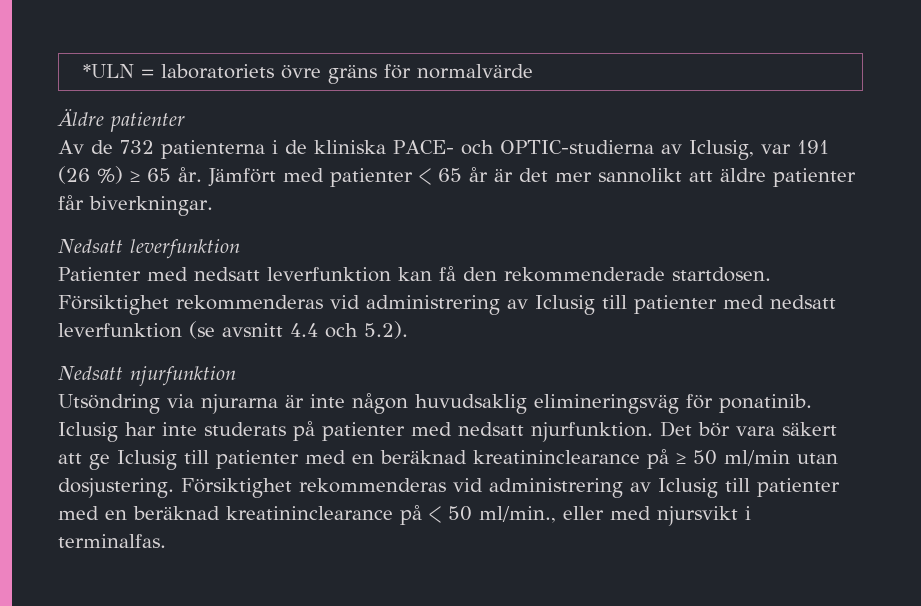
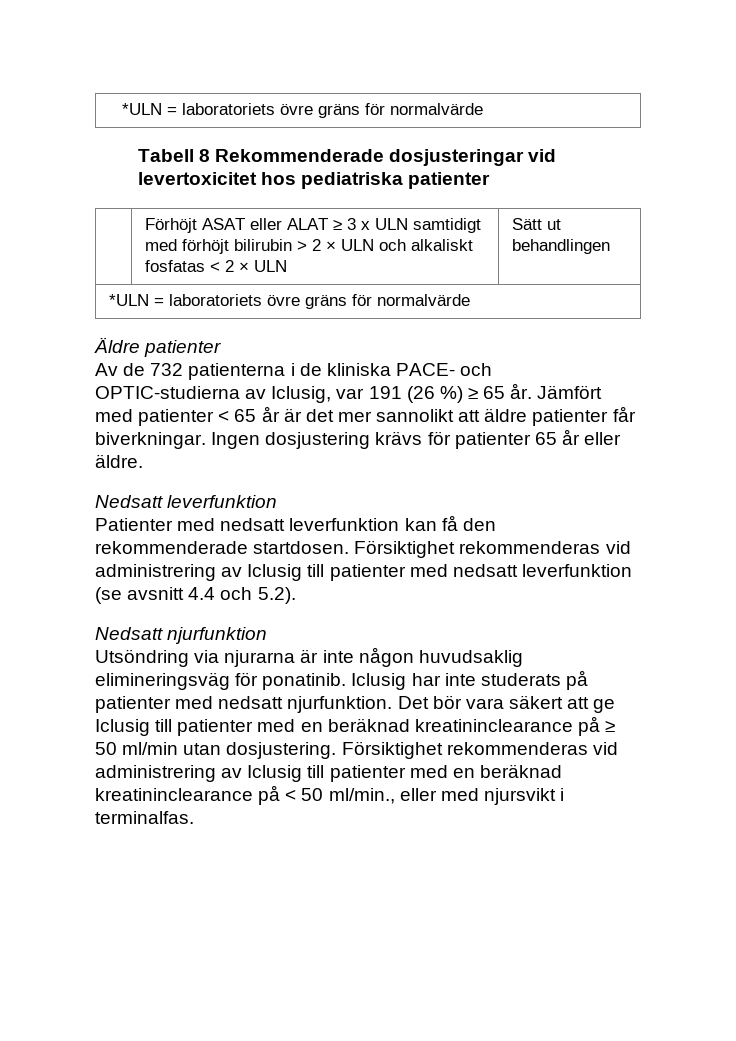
[83,64,534,84] *ULN = laboratoriets övre gräns för normalvärde -> [121,103,483,118] [137,149,557,166] [137,172,491,189] [144,218,481,233] [144,239,473,254] [144,260,287,272] [511,218,561,230] [511,239,610,254] [108,294,470,309] *ULN = laboratoriets övre gräns för normalvärde // Tabell 8 Rekommenderade dosjusteringar vid levertoxicitet hos pediatriska patienter // | Förhöjt ASAT eller ALAT ≥ 3 x ULN samtidigt med förhöjt bilirubin > 2 × ULN och alkaliskt fosfatas < 2 × ULN | Sätt ut behandlingen // *ULN = laboratoriets övre gräns för normalvärde
(213, 206) none -> [211,429,622,449] [95,454,143,468] Ingen dosjustering krävs för patienter 65 år eller äldre.

